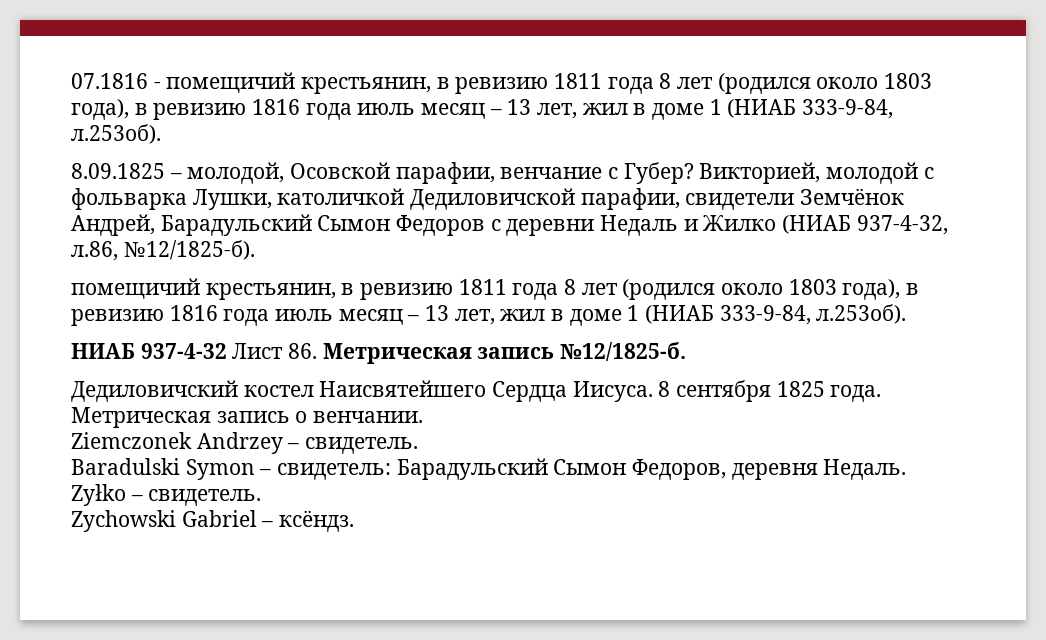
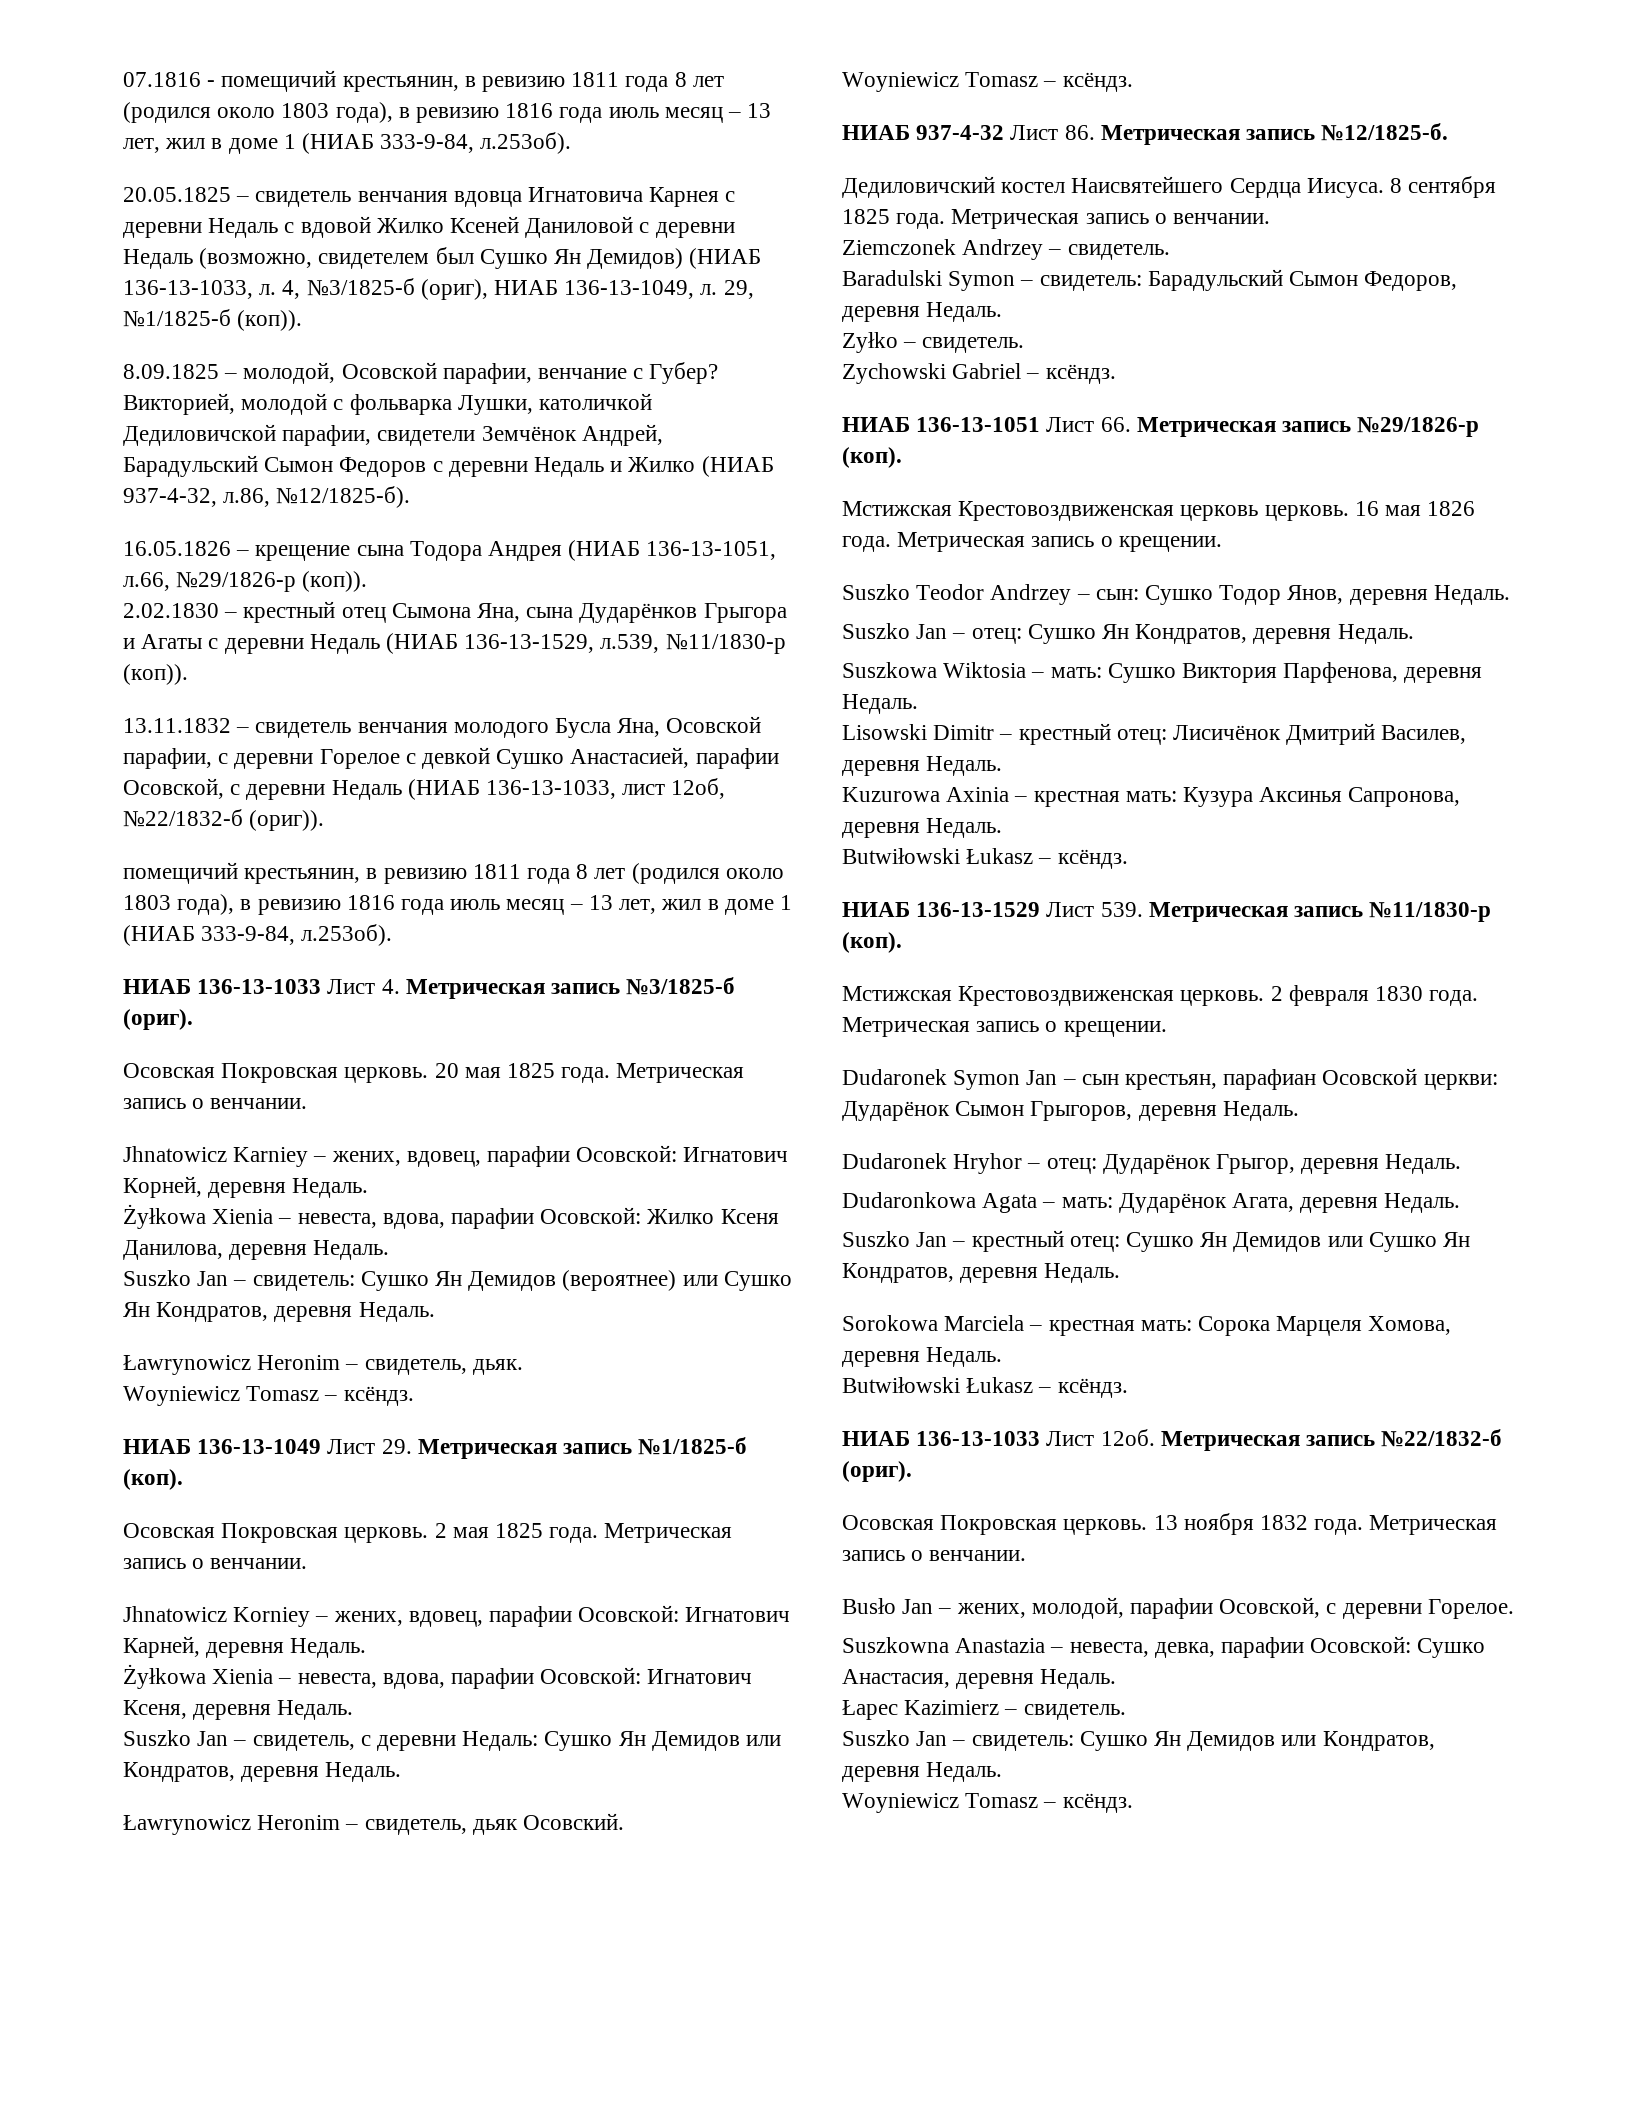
(161, 134) none -> [123,187,736,207] [123,216,735,238] [123,247,762,269] [123,278,754,300] [123,309,303,331] // 20.05.1825 – свидетель венчания вдовца Игнатовича Карнея с деревни Недаль с вдовой Жилко Ксеней Даниловой с деревни Недаль (возможно, свидетелем был Сушко Ян Демидов) (НИАБ 136-13-1033, л. 4, №3/1825-б (ориг), НИАБ 136-13-1049, л. 29, №1/1825-б (коп)).
(255, 250) none -> [123,540,777,561] [123,571,368,592] [123,601,787,623] [123,633,786,654] [123,664,188,685] [123,716,762,738] [123,747,779,769] [123,778,726,800] [123,809,325,831] // 16.05.1826 – крещение сына Тодора Андрея (НИАБ 136-13-1051, л.66, №29/1826-р (коп)). // 2.02.1830 – крестный отец Сымона Яна, сына Дударёнков Грыгора и Агаты с деревни Недаль (НИАБ 136-13-1529, л.539, №11/1830-р (коп)). // 13.11.1832 – свидетель венчания молодого Бусла Яна, Осовской парафии, с деревни Горелое с девкой Сушко Анастасией, парафии Осовской, с деревни Недаль (НИАБ 136-13-1033, лист 12об, №22/1832-б (ориг)).
(907, 314) none -> [123,977,736,999] [123,1009,193,1030] [123,1063,745,1083] [123,1098,308,1109] [123,1145,789,1167] [123,1176,369,1198] [123,1204,779,1229] [123,1240,390,1260] [123,1270,792,1291] [123,1302,435,1322] [123,1355,523,1375] [123,1386,414,1406] [123,1437,748,1459] [123,1469,183,1490] [123,1523,733,1543] [123,1558,308,1569] [123,1605,791,1627] [123,1636,367,1658] [123,1664,753,1689] [123,1700,354,1720] [123,1730,782,1751] [123,1762,402,1782] [123,1813,625,1835] [842,72,1133,92] // НИАБ 136-13-1033 Лист 4. Метрическая запись №3/1825-б (ориг). // Осовская Покровская церковь. 20 мая 1825 года. Метрическая запись о венчании. // Jhnatowicz Karniey – жених, вдовец, парафии Осовской: Игнатович Корней, деревня Недаль. // Żyłkowa Xienia – невеста, вдова, парафии Осовской: Жилко Ксеня Данилова, деревня Недаль. // Suszko Jan – свидетель: Сушко Ян Демидов (вероятнее) или Сушко Ян Кондратов, деревня Недаль. // Ławrynowicz Heronim – свидетель, дьяк. // Woyniewicz Tomasz – ксёндз. // НИАБ 136-13-1049 Лист 29. Метрическая запись №1/1825-б (коп). // Осовская Покровская церковь. 2 мая 1825 года. Метрическая запись о венчании. // Jhnatowicz Korniey – жених, вдовец, парафии Осовской: Игнатович Карней, деревня Недаль. // Żyłkowa Xienia – невеста, вдова, парафии Осовской: Игнатович Ксеня, деревня Недаль. // Suszko Jan – свидетель, с деревни Недаль: Сушко Ян Демидов или Кондратов, деревня Недаль. // Ławrynowicz Heronim – свидетель, дьяк Осовский. // Woyniewicz Tomasz – ксёндз.
(355, 521) none -> [842,417,1480,437] [842,447,902,468] [842,501,1476,521] [842,532,1222,552] [842,584,1510,605] [842,623,1414,644] [842,662,1483,683] [842,694,918,714] [842,723,1467,745] [842,756,1003,776] [842,787,1461,807] [842,818,1003,838] [842,848,1128,869] [842,902,1492,922] [842,932,902,953] [842,985,1479,1006] [842,1017,1167,1037] [842,1068,1498,1090] [842,1101,1299,1121] [842,1153,1462,1174] [842,1192,1461,1213] [842,1230,1471,1252] [842,1263,1121,1283] [842,1315,1452,1336] [842,1347,1003,1367] [842,1377,1128,1398] [842,1429,1503,1451] [842,1461,912,1482] [842,1513,1498,1535] [842,1550,1027,1561] [842,1597,1514,1619] [842,1636,1486,1658] [842,1669,1117,1689] [842,1700,1126,1720] [842,1730,1435,1751] [842,1762,1003,1782] [842,1793,1133,1813] // НИАБ 136-13-1051 Лист 66. Метрическая запись №29/1826-р (коп). // Мстижская Крестовоздвиженская церковь церковь. 16 мая 1826 года. Метрическая запись о крещении. // Suszko Teodor Andrzey – сын: Сушко Тодор Янов, деревня Недаль. // Suszko Jan – отец: Сушко Ян Кондратов, деревня Недаль. // Suszkowa Wiktosia – мать: Сушко Виктория Парфенова, деревня Недаль. // Lisowski Dimitr – крестный отец: Лисичёнок Дмитрий Василев, деревня Недаль. // Kuzurowa Axinia – крестная мать: Кузура Аксинья Сапронова, деревня Недаль. // Butwiłowski Łukasz – ксёндз. // НИАБ 136-13-1529 Лист 539. Метрическая запись №11/1830-р (коп). // Мстижская Крестовоздвиженская церковь. 2 февраля 1830 года. Метрическая запись о крещении. // Dudaronek Symon Jan – сын крестьян, парафиан Осовской церкви: Дударёнок Сымон Грыгоров, деревня Недаль. // Dudaronek Hryhor – отец: Дударёнок Грыгор, деревня Недаль. // Dudaronkowa Agata – мать: Дударёнок Агата, деревня Недаль. // Suszko Jan – крестный отец: Сушко Ян Демидов или Сушко Ян Кондратов, деревня Недаль. // Sorokowa Marciela – крестная мать: Сорока Марцеля Хомова, деревня Недаль. // Butwiłowski Łukasz – ксёндз. // НИАБ 136-13-1033 Лист 12об. Метрическая запись №22/1832-б (ориг). // Осовская Покровская церковь. 13 ноября 1832 года. Метрическая запись о венчании. // Busło Jan – жених, молодой, парафии Осовской, с деревни Горелое. // Suszkowna Anastazia – невеста, девка, парафии Осовской: Сушко Анастасия, деревня Недаль. // Łapec Kazimierz – свидетель. // Suszko Jan – свидетель: Сушко Ян Демидов или Кондратов, деревня Недаль. // Woyniewicz Tomasz – ксёндз.

